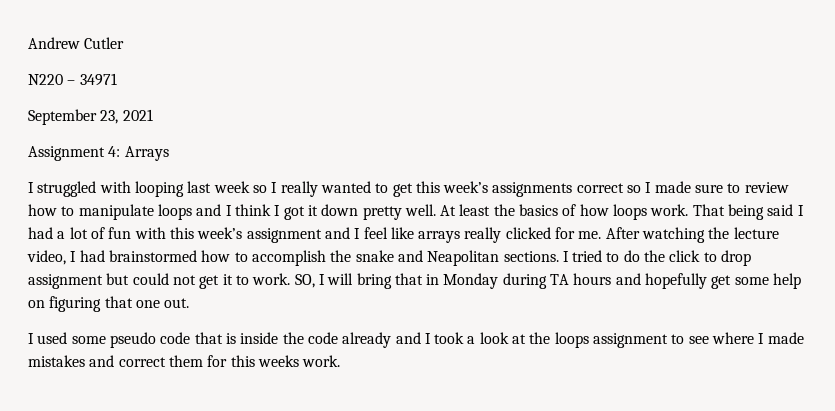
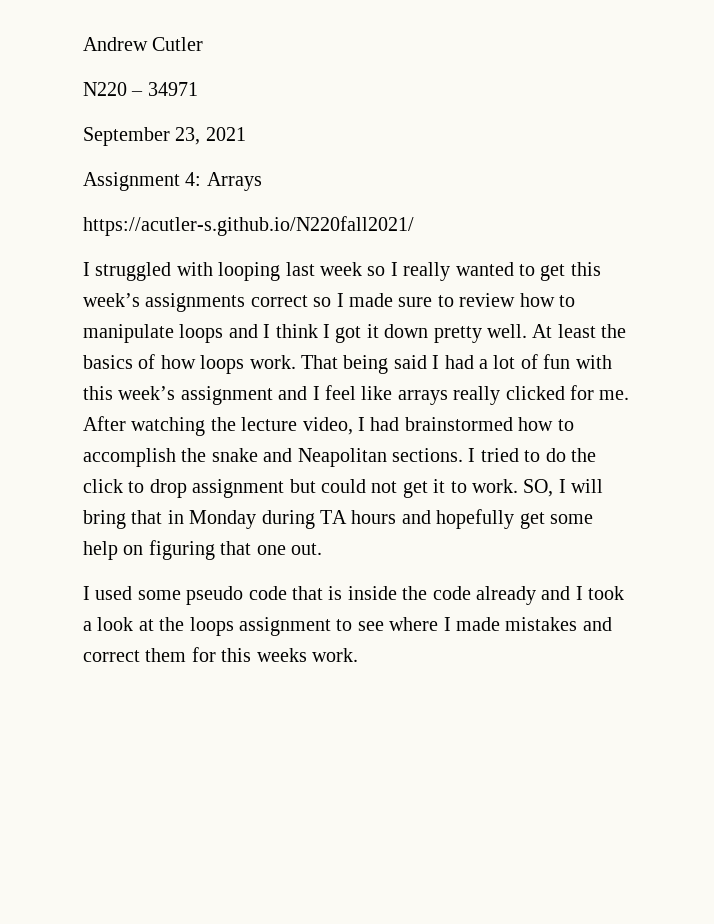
(169, 153) none -> [83,216,414,236] // https://acutler-s.github.io/N220fall2021/

